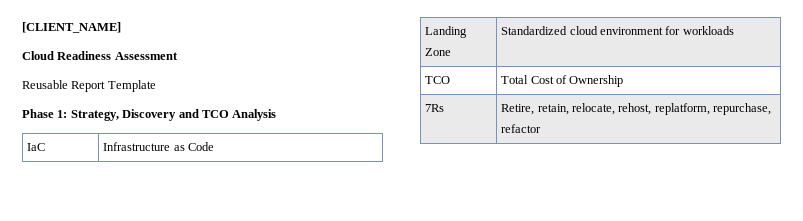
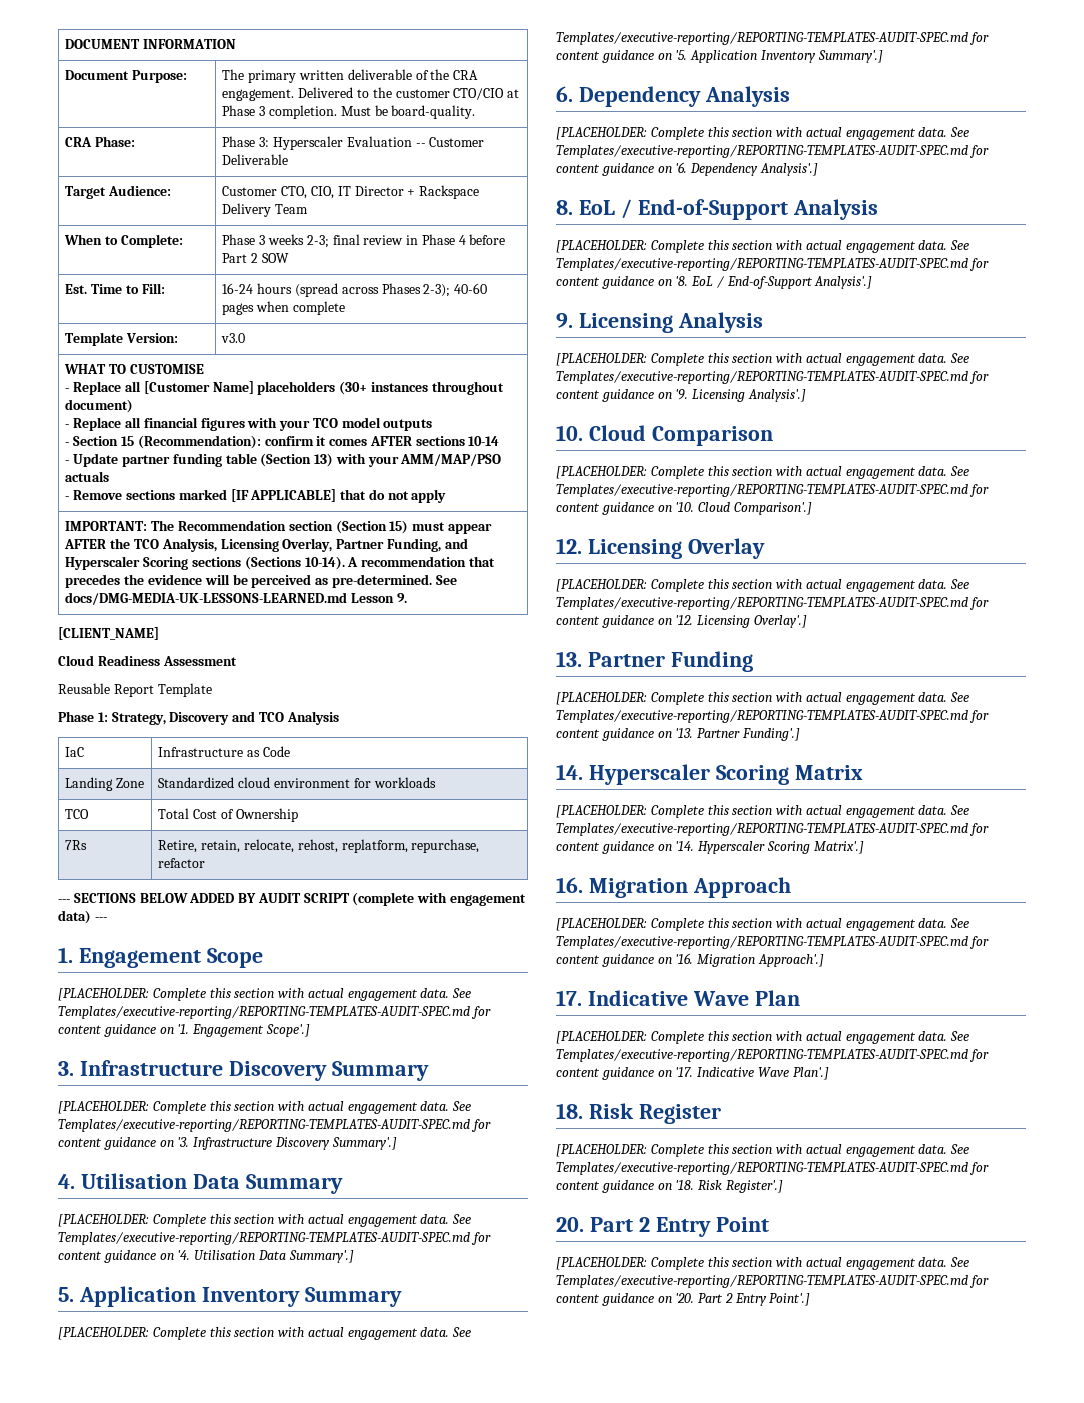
(22, 27) none -> [65,39,237,49] [65,70,188,83] [222,69,479,83] [222,87,520,101] [222,105,476,119] [65,136,136,147] [222,136,485,150] [222,154,289,165] [65,185,172,199] [222,185,480,199] [222,203,309,217] [64,234,183,248] [222,234,506,248] [222,253,289,263] [65,283,165,294] [222,283,488,297] [222,301,345,315] [65,332,179,346] [221,333,246,343] [64,364,204,374] [65,381,504,395] [65,399,134,413] [65,417,433,431] [65,435,500,449] [65,453,502,467] [65,471,110,482] [65,489,447,503] [65,520,492,534] [64,538,468,552] [65,556,495,570] [65,574,457,588] [65,592,407,605] DOCUMENT INFORMATION // Document Purpose: | The primary written deliverable of the CRA engagement. Delivered to the customer CTO/CIO at Phase 3 completion. Must be board-quality. // CRA Phase: | Phase 3: Hyperscaler Evaluation -- Customer Deliverable // Target Audience: | Customer CTO, CIO, IT Director + Rackspace Delivery Team // When to Complete: | Phase 3 weeks 2-3; final review in Phase 4 before Part 2 SOW // Est. Time to Fill: | 16-24 hours (spread across Phases 2-3); 40-60 pages when complete // Template Version: | v3.0 // WHAT TO CUSTOMISE // - Replace all [Customer Name] placeholders (30+ instances throughout document) // - Replace all financial figures with your TCO model outputs // - Section 15 (Recommendation): confirm it comes AFTER sections 10-14 // - Update partner funding table (Section 13) with your AMM/MAP/PSO actuals // - Remove sections marked [IF APPLICABLE] that do not apply // IMPORTANT: The Recommendation section (Section 15) must appear AFTER the TCO Analysis, Licensing Overlay, Partner Funding, and Hyperscaler Scoring sections (Sections 10-14). A recommendation that precedes the evidence will be perceived as pre-determined. See docs/DMG-MEDIA-UK-LESSONS-LEARNED.md Lesson 9. //
(542, 128) none -> [58,892,527,906] [58,910,107,924] [58,947,263,968] [58,988,472,1001] [58,1006,491,1019] [58,1024,310,1037] [58,1060,429,1081] [58,1101,472,1114] [58,1119,491,1132] [58,1137,397,1150] [58,1173,343,1194] [58,1214,472,1227] [58,1232,491,1245] [58,1250,354,1263] [58,1286,402,1307] [58,1327,472,1340] [556,32,989,45] [556,50,883,63] [556,86,790,107] [556,127,970,140] [556,145,989,158] [556,162,818,176] [556,199,878,220] [556,240,970,253] [556,258,989,271] [556,276,873,289] [556,312,763,333] [556,353,970,366] [556,371,989,384] [556,389,806,402] [556,425,773,446] [556,466,970,479] [556,484,989,497] [556,502,812,515] [556,538,765,559] [556,579,970,592] [556,597,989,610] [556,615,807,628] [556,651,753,672] [556,692,970,705] [556,710,989,723] [556,728,800,741] [556,764,863,785] [556,805,970,818] [556,823,989,836] [556,841,864,854] [556,877,791,898] [556,918,970,931] [556,936,989,949] [556,953,824,967] [556,990,800,1006] [556,1031,970,1044] [556,1049,989,1062] [556,1067,829,1080] [556,1103,721,1124] [556,1144,970,1157] [556,1162,989,1175] [556,1180,783,1193] [556,1217,769,1237] [556,1257,970,1270] [556,1275,989,1288] [556,1293,811,1306] // --- SECTIONS BELOW ADDED BY AUDIT SCRIPT (complete with engagement data) --- // 1. Engagement Scope // [PLACEHOLDER: Complete this section with actual engagement data. See Templates/executive-reporting/REPORTING-TEMPLATES-AUDIT-SPEC.md for content guidance on '1. Engagement Scope'.] // 3. Infrastructure Discovery Summary // [PLACEHOLDER: Complete this section with actual engagement data. See Templates/executive-reporting/REPORTING-TEMPLATES-AUDIT-SPEC.md for content guidance on '3. Infrastructure Discovery Summary'.] // 4. Utilisation Data Summary // [PLACEHOLDER: Complete this section with actual engagement data. See Templates/executive-reporting/REPORTING-TEMPLATES-AUDIT-SPEC.md for content guidance on '4. Utilisation Data Summary'.] // 5. Application Inventory Summary // [PLACEHOLDER: Complete this section with actual engagement data. See Templates/executive-reporting/REPORTING-TEMPLATES-AUDIT-SPEC.md for content guidance on '5. Application Inventory Summary'.] // 6. Dependency Analysis // [PLACEHOLDER: Complete this section with actual engagement data. See Templates/executive-reporting/REPORTING-TEMPLATES-AUDIT-SPEC.md for content guidance on '6. Dependency Analysis'.] // 8. EoL / End-of-Support Analysis // [PLACEHOLDER: Complete this section with actual engagement data. See Templates/executive-reporting/REPORTING-TEMPLATES-AUDIT-SPEC.md for content guidance on '8. EoL / End-of-Support Analysis'.] // 9. Licensing Analysis // [PLACEHOLDER: Complete this section with actual engagement data. See Templates/executive-reporting/REPORTING-TEMPLATES-AUDIT-SPEC.md for content guidance on '9. Licensing Analysis'.] // 10. Cloud Comparison // [PLACEHOLDER: Complete this section with actual engagement data. See Templates/executive-reporting/REPORTING-TEMPLATES-AUDIT-SPEC.md for content guidance on '10. Cloud Comparison'.] // 12. Licensing Overlay // [PLACEHOLDER: Complete this section with actual engagement data. See Templates/executive-reporting/REPORTING-TEMPLATES-AUDIT-SPEC.md for content guidance on '12. Licensing Overlay'.] // 13. Partner Funding // [PLACEHOLDER: Complete this section with actual engagement data. See Templates/executive-reporting/REPORTING-TEMPLATES-AUDIT-SPEC.md for content guidance on '13. Partner Funding'.] // 14. Hyperscaler Scoring Matrix // [PLACEHOLDER: Complete this section with actual engagement data. See Templates/executive-reporting/REPORTING-TEMPLATES-AUDIT-SPEC.md for content guidance on '14. Hyperscaler Scoring Matrix'.] // 16. Migration Approach // [PLACEHOLDER: Complete this section with actual engagement data. See Templates/executive-reporting/REPORTING-TEMPLATES-AUDIT-SPEC.md for content guidance on '16. Migration Approach'.] // 17. Indicative Wave Plan // [PLACEHOLDER: Complete this section with actual engagement data. See Templates/executive-reporting/REPORTING-TEMPLATES-AUDIT-SPEC.md for content guidance on '17. Indicative Wave Plan'.] // 18. Risk Register // [PLACEHOLDER: Complete this section with actual engagement data. See Templates/executive-reporting/REPORTING-TEMPLATES-AUDIT-SPEC.md for content guidance on '18. Risk Register'.] // 20. Part 2 Entry Point // [PLACEHOLDER: Complete this section with actual engagement data. See Templates/executive-reporting/REPORTING-TEMPLATES-AUDIT-SPEC.md for content guidance on '20. Part 2 Entry Point'.]

